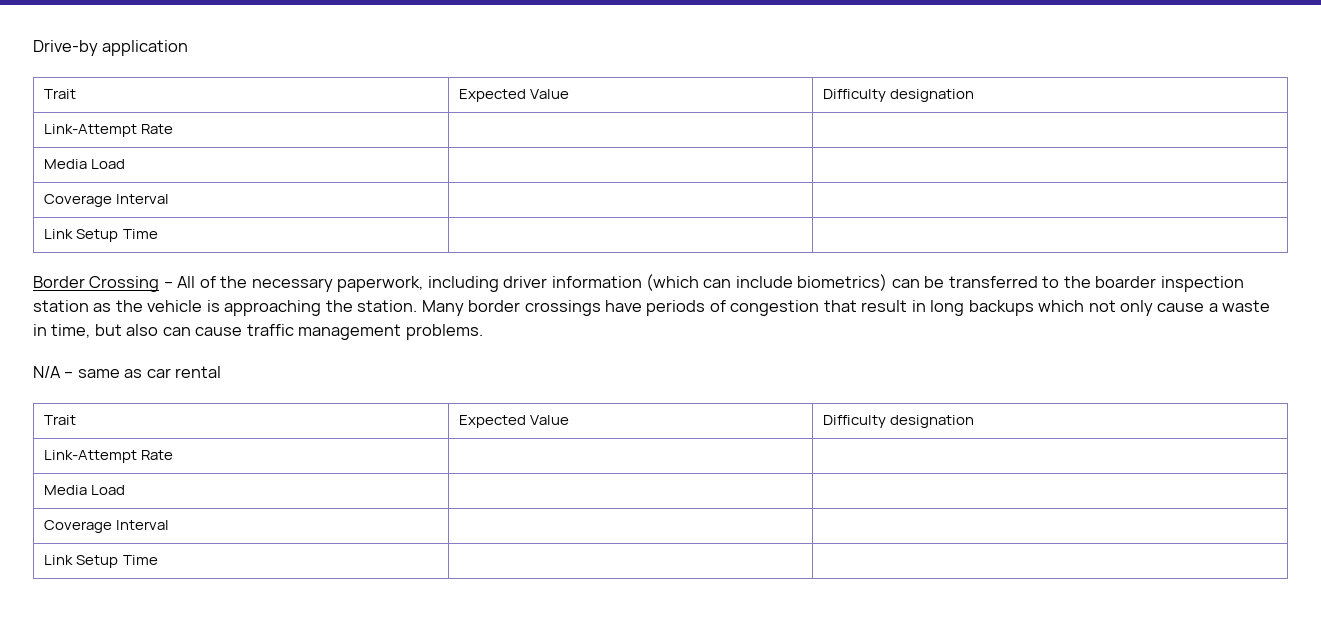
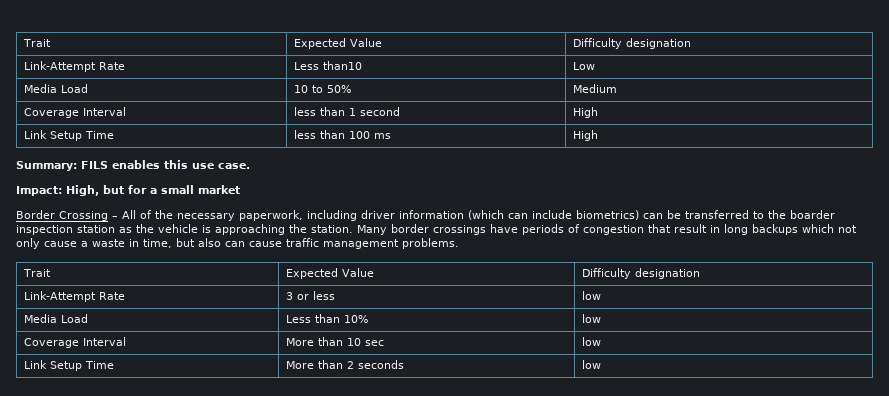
[33,40,189,56] [44,89,77,99] [459,89,570,102] [823,89,975,102] [44,124,174,137] [44,159,126,169] [44,194,170,207] [44,229,158,242] Drive-by application // Trait | Expected Value | Difficulty designation // Link-Attempt Rate | | // Media Load | | // Coverage Interval | | // Link Setup Time | | -> [23,39,52,47] [294,38,383,49] [573,38,692,49] [24,61,126,72] [294,61,363,70] [573,62,596,70] [24,84,89,93] [294,85,352,93] [573,84,618,93] [24,107,127,118] [294,107,401,116] [573,107,599,118] [24,130,115,141] [294,130,392,139] [573,130,599,141] [16,160,250,171] [16,185,240,196] Trait | Expected Value | Difficulty designation // Link-Attempt Rate | Less than10 | Low // Media Load | 10 to 50% | Medium // Coverage Interval | less than 1 second | High // Link Setup Time | less than 100 ms | High // Summary: FILS enables this use case. // Impact: High, but for a small market
[33,366,222,378] [44,415,77,425] [459,415,570,428] [823,415,975,428] [44,450,174,463] [44,485,126,495] [44,520,170,533] [44,555,158,568] // N/A – same as car rental // Trait | Expected Value | Difficulty designation // Link-Attempt Rate | | // Media Load | | // Coverage Interval | | // Link Setup Time | | -> [23,269,52,277] [286,268,375,279] [582,268,701,279] [24,291,126,302] [286,291,336,300] [582,291,602,300] [24,314,89,323] [286,314,369,323] [582,314,602,323] [24,337,127,348] [286,337,385,346] [582,337,602,346] [24,360,115,371] [286,360,405,369] [582,360,602,369] // Trait | Expected Value | Difficulty designation // Link-Attempt Rate | 3 or less | low // Media Load | Less than 10% | low // Coverage Interval | More than 10 sec | low // Link Setup Time | More than 2 seconds | low

